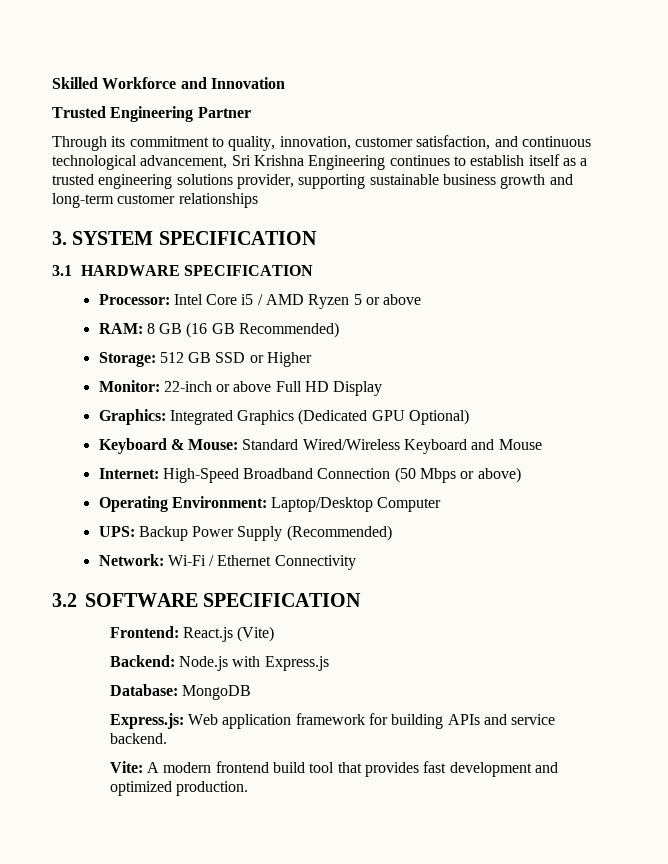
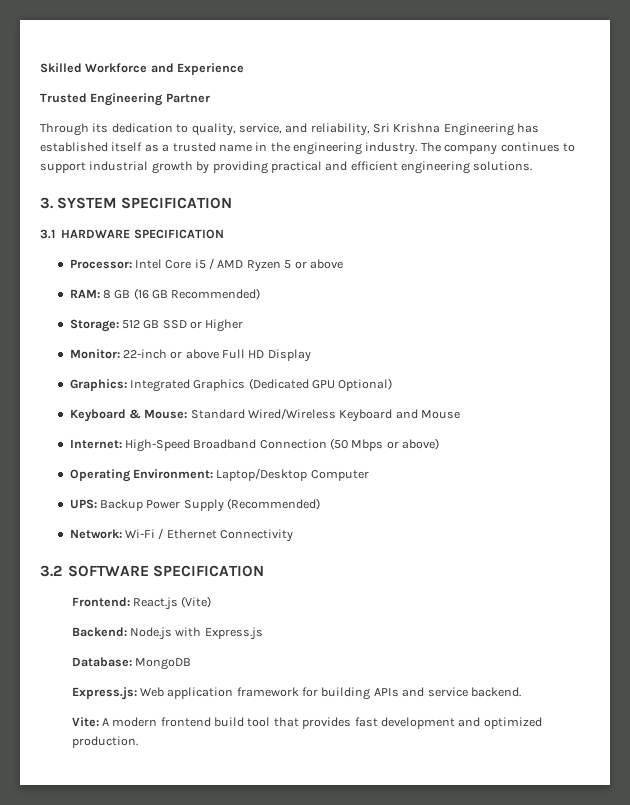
[210,77,285,89] Innovation -> [177,63,245,75] Experience
[129,136,209,147] commitment -> [111,123,173,133] dedication
[279,135,591,150] [52,154,588,170] [52,174,573,189] [52,193,258,208] innovation, customer satisfaction, and continuous technological advancement, Sri Krishna Engineering continues to establish itself as a trusted engineering solutions provider, supporting sustainable business growth and long-term customer relationships -> [238,123,540,136] [40,142,575,155] [40,161,533,174] service, and reliability, Sri Krishna Engineering has established itself as a trusted name in the engineering industry. The company continues to support industrial growth by providing practical and efficient engineering solutions.

